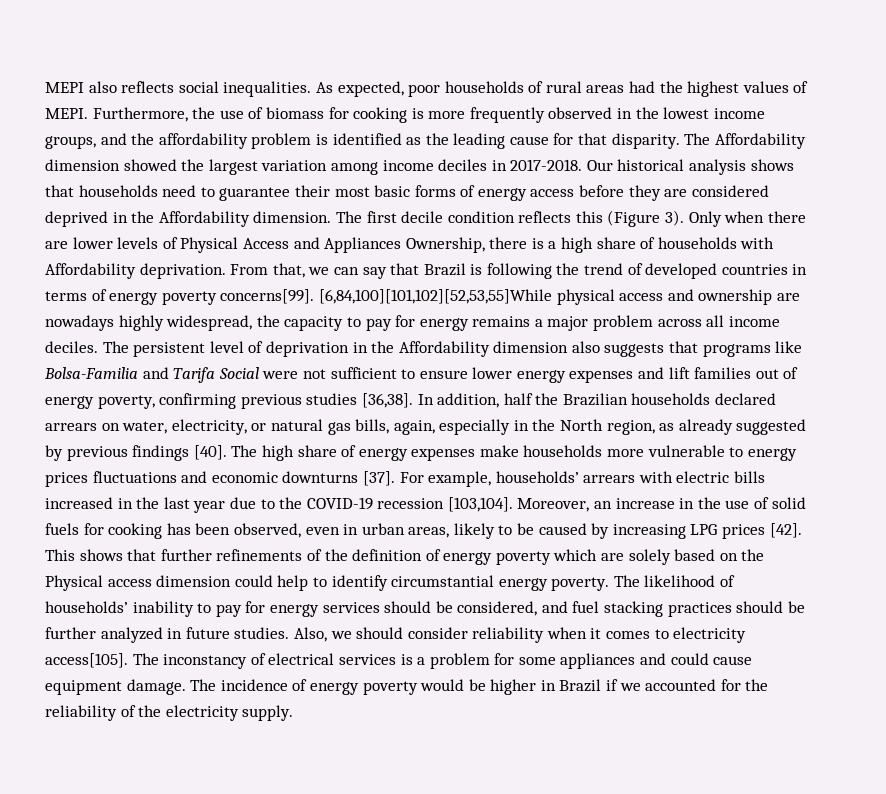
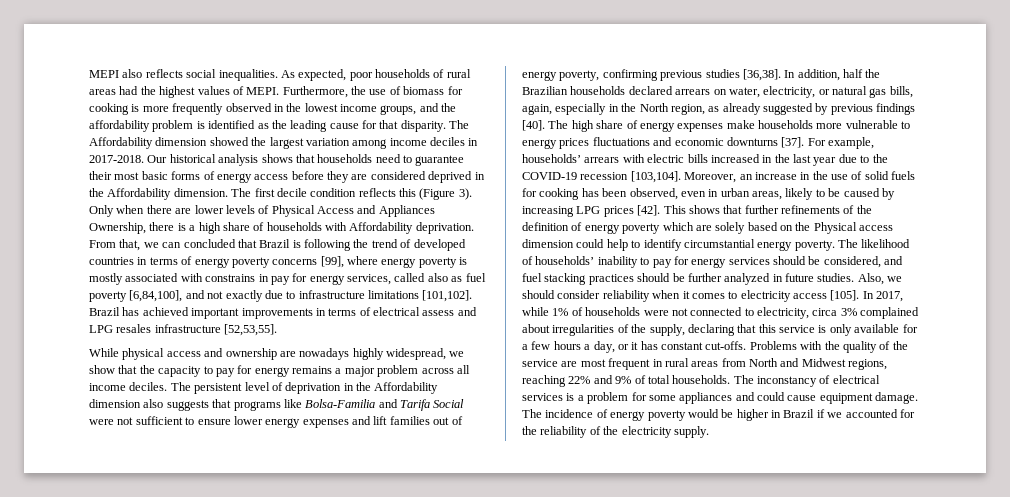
[362,267,387,279] say -> [183,239,236,248] concluded
[220,289,552,304] concerns[99]. [6,84,100][101,102][52,53,55]While -> [272,256,468,268] [89,273,486,285] [89,290,473,302] [89,307,477,319] [89,324,278,336] [89,348,119,357] concerns [99], where energy poverty is mostly associated with constrains in pay for energy services, called also as fuel poverty [6,84,100], and not exactly due to infrastructure limitations [101,102]. Brazil has achieved important improvements in terms of electrical assess and LPG resales infrastructure [52,53,55]. // While
(253, 323) none -> [449,351,465,357] [89,365,138,374] we show that
[45,653,128,668] access[105]. -> [793,290,904,302] [522,307,920,319] [522,324,918,336] [522,341,908,353] [522,358,888,370] [522,375,731,387] access [105]. In 2017, while 1% of households were not connected to electricity, circa 3% complained about irregularities of the supply, declaring that this service is only available for a few hours a day, or it has constant cut-offs. Problems with the quality of the service are most frequent in rural areas from North and Midwest regions, reaching 22% and 9% of total households.

